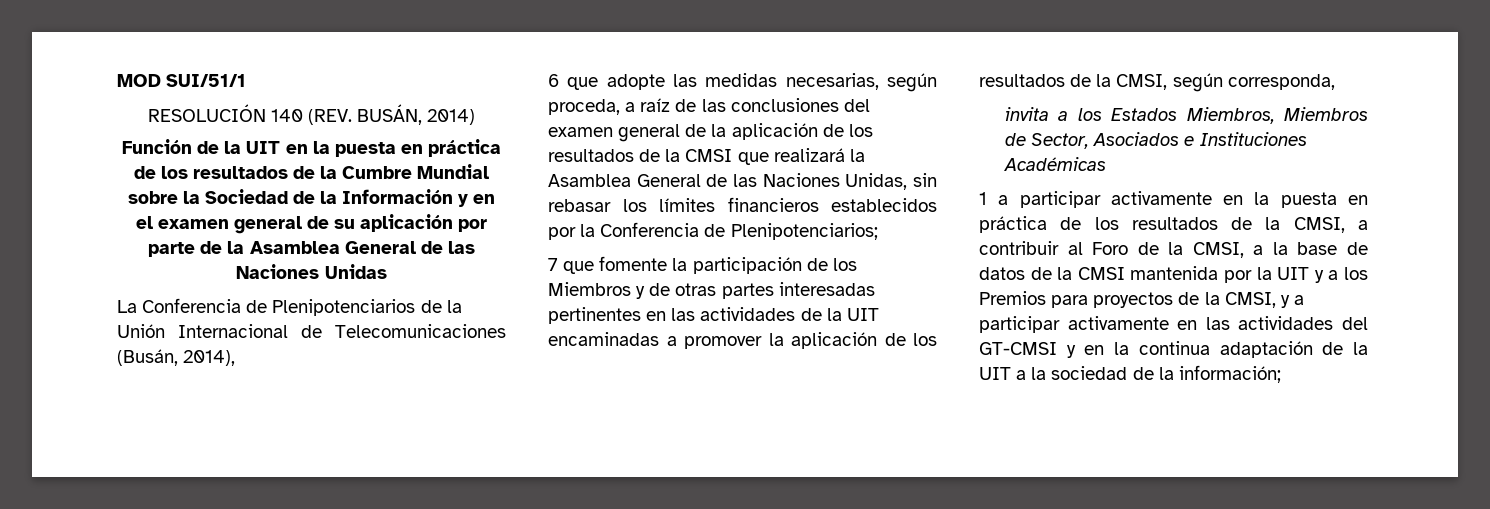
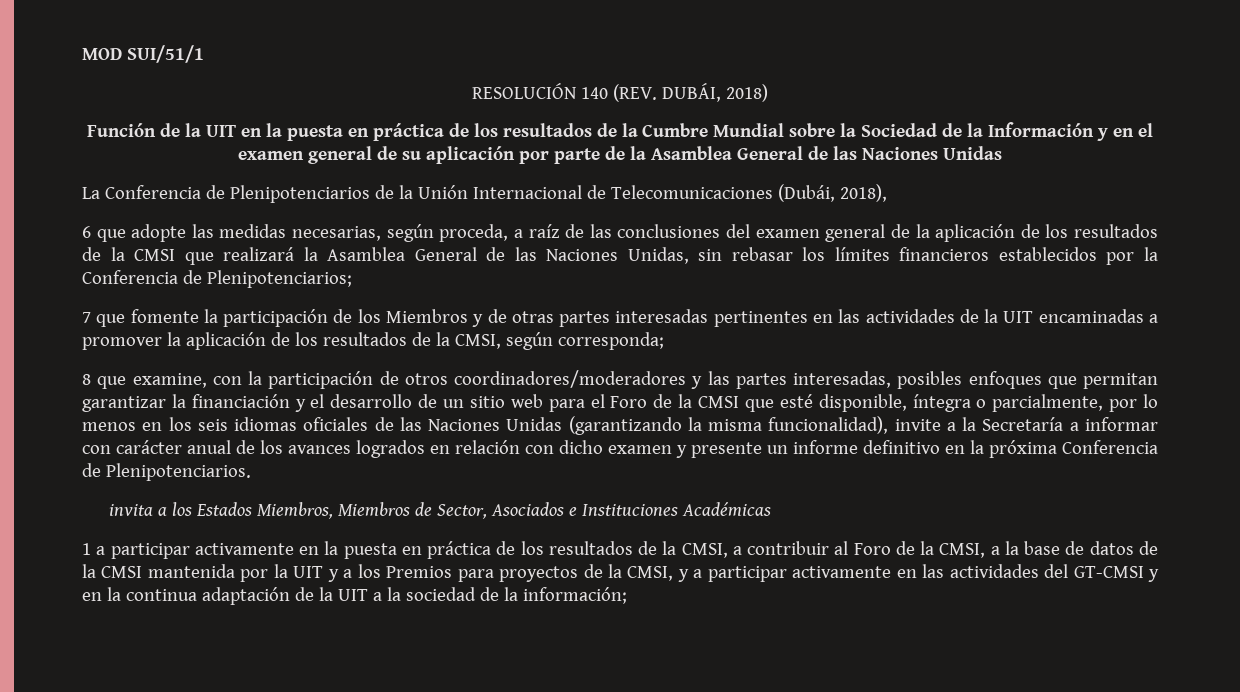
[357,104,476,125] BUSÁN, 2014) -> [661,83,768,102] DUBÁI, 2018)
[117,349,236,366] (Busán, 2014), -> [777,184,887,202] (Dubái, 2018),
[1227,74,1335,90] corresponda, -> [557,332,664,350] [82,370,1158,389] [82,394,1158,412] [82,416,1159,435] [82,440,1158,458] [82,463,251,481] corresponda; // 8 que examine, con la participación de otros coordinadores/moderadores y las partes interesadas, posibles enfoques que permitan garantizar la financiación y el desarrollo de un sitio web para el Foro de la CMSI que esté disponible, íntegra o parcialmente, por lo menos en los seis idiomas oficiales de las Naciones Unidas (garantizando la misma funcionalidad), invite a la Secretaría a informar con carácter anual de los avances logrados en relación con dicho examen y presente un informe definitivo en la próxima Conferencia de Plenipotenciarios.

